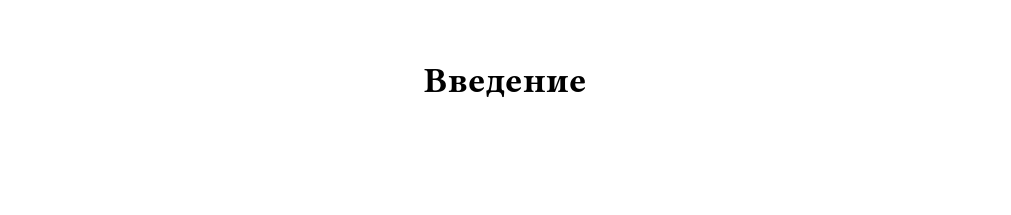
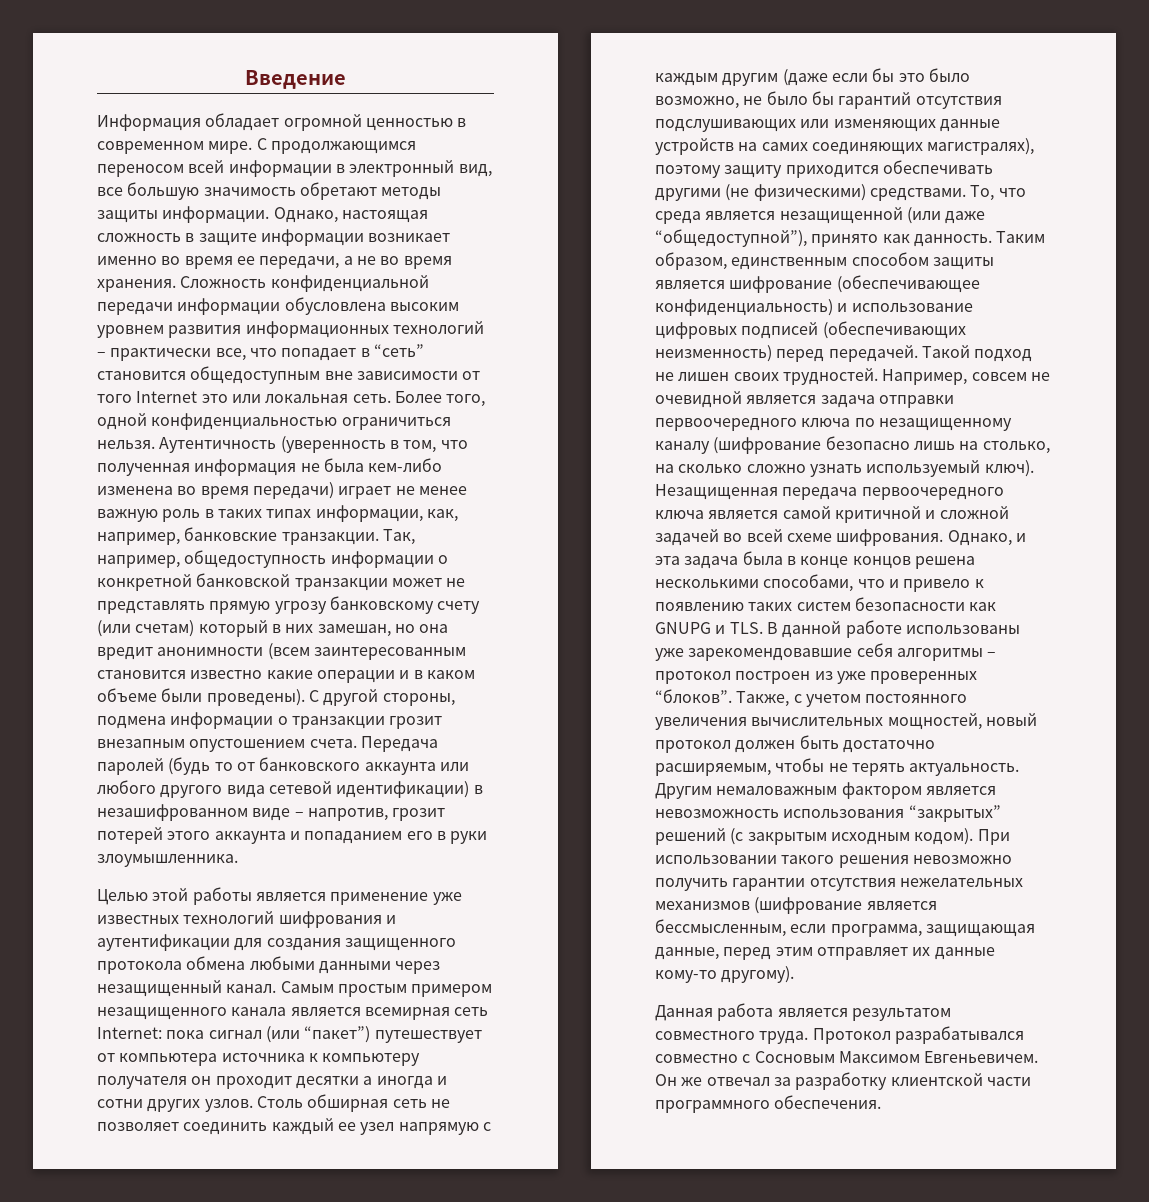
(587, 83) none -> [97,113,467,131] [97,138,416,154] [97,160,492,177] [97,182,442,200] [97,206,428,223] [97,229,451,246] [97,256,452,269] [97,275,429,292] [97,297,459,315] [97,321,484,338] [97,344,424,361] [97,366,481,384] [97,391,486,407] [97,413,451,430] [97,436,468,453] [97,458,443,476] [97,482,467,499] [97,505,458,522] [97,527,415,545] [97,550,448,568] [97,573,466,591] [97,596,481,614] [97,620,449,637] [97,643,466,660] [97,670,475,683] [97,688,455,706] [97,712,443,729] [97,736,438,752] [97,757,469,775] [97,780,483,798] [97,804,446,821] [97,827,488,844] [97,854,238,867] [97,887,462,905] [97,911,396,928] [97,934,456,951] [97,956,441,974] [97,980,493,997] [97,1007,489,1020] [97,1026,482,1043] [97,1053,421,1066] [97,1076,447,1089] [97,1094,450,1112] [97,1118,491,1135] [655,68,970,86] [655,91,1002,109] [655,119,1000,132] [655,138,1035,155] [655,160,993,178] [655,184,1026,201] [655,207,986,224] [655,229,1046,247] [655,252,994,270] [655,275,980,293] [655,299,973,316] [655,321,966,339] [655,345,1033,362] [655,368,1050,385] [655,391,954,408] [655,418,1012,431] [655,436,1050,454] [655,460,1034,477] [655,484,1004,500] [655,506,1009,523] [655,529,1026,546] [655,551,975,569] [655,574,984,592] [655,597,997,611] [655,620,1020,638] [655,643,997,661] [655,671,978,684] [655,689,968,707] [655,713,1037,730] [655,735,935,753] [655,758,1020,776] [655,782,996,799] [655,805,1001,822] [655,828,1010,845] [655,855,1012,868] [655,878,1023,891] [655,897,937,914] [655,919,1035,937] [655,947,995,960] [655,966,795,983] [655,1003,951,1021] [655,1026,1024,1044] [655,1051,1039,1063] [655,1072,1031,1090] [655,1095,882,1113] // Информация обладает огромной ценностью в современном мире. С продолжающимся переносом всей информации в электронный вид, все большую значимость обретают методы защиты информации. Однако, настоящая сложность в защите информации возникает именно во время ее передачи, а не во время хранения. Сложность конфиденциальной передачи информации обусловлена высоким уровнем развития информационных технологий – практически все, что попадает в “сеть” становится общедоступным вне зависимости от того Internet это или локальная сеть. Более того, одной конфиденциальностью ограничиться нельзя. Аутентичность (уверенность в том, что полученная информация не была кем-либо изменена во время передачи) играет не менее важную роль в таких типах информации, как, например, банковские транзакции. Так, например, общедоступность информации о конкретной банковской транзакции может не представлять прямую угрозу банковскому счету (или счетам) который в них замешан, но она вредит анонимности (всем заинтересованным становится известно какие операции и в каком объеме были проведены). С другой стороны, подмена информации о транзакции грозит внезапным опустошением счета. Передача паролей (будь то от банковского аккаунта или любого другого вида сетевой идентификации) в незашифрованном виде – напротив, грозит потерей этого аккаунта и попаданием его в руки злоумышленника. // Целью этой работы является применение уже известных технологий шифрования и аутентификации для создания защищенного протокола обмена любыми данными через незащищенный канал. Самым простым примером незащищенного канала является всемирная сеть Internet: пока сигнал (или “пакет”) путешествует от компьютера источника к компьютеру получателя он проходит десятки а иногда и сотни других узлов. Столь обширная сеть не позволяет соединить каждый ее узел напрямую с каждым другим (даже если бы это было возможно, не было бы гарантий отсутствия подслушивающих или изменяющих данные устройств на самих соединяющих магистралях), поэтому защиту приходится обеспечивать другими (не физическими) средствами. То, что среда является незащищенной (или даже “общедоступной”), принято как данность. Таким образом, единственным способом защиты является шифрование (обеспечивающее конфиденциальность) и использование цифровых подписей (обеспечивающих неизменность) перед передачей. Такой подход не лишен своих трудностей. Например, совсем не очевидной является задача отправки первоочередного ключа по незащищенному каналу (шифрование безопасно лишь на столько, на сколько сложно узнать используемый ключ). Незащищенная передача первоочередного ключа является самой критичной и сложной задачей во всей схеме шифрования. Однако, и эта задача была в конце концов решена несколькими способами, что и привело к появлению таких систем безопасности как GNUPG и TLS. В данной работе использованы уже зарекомендовавшие себя алгоритмы – протокол построен из уже проверенных “блоков”. Также, с учетом постоянного увеличения вычислительных мощностей, новый протокол должен быть достаточно расширяемым, чтобы не терять актуальность. Другим немаловажным фактором является невозможность использования “закрытых” решений (с закрытым исходным кодом). При использовании такого решения невозможно получить гарантии отсутствия нежелательных механизмов (шифрование является бессмысленным, если программа, защищающая данные, перед этим отправляет их данные кому-то другому). // Данная работа является результатом совместного труда. Протокол разрабатывался совместно с Сосновым Максимом Евгеньевичем. Он же отвечал за разработку клиентской части программного обеспечения.

